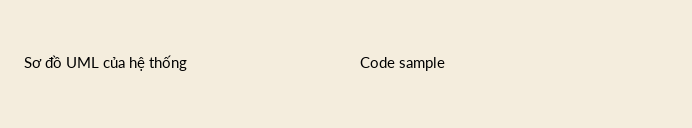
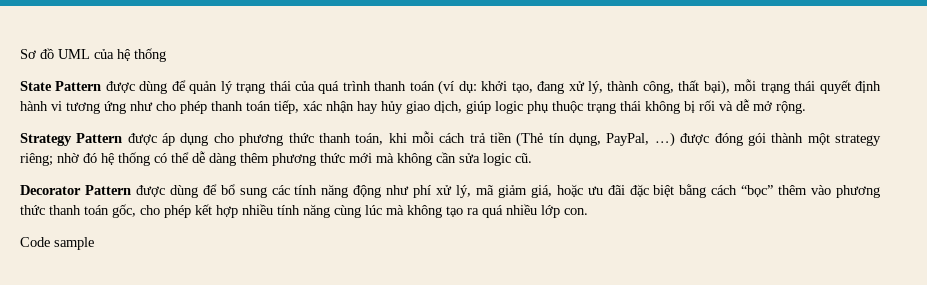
(187, 63) none -> [20,79,881,95] [20,99,806,114] [20,131,882,147] [20,151,532,166] [20,184,881,198] [20,204,588,218] // State Pattern được dùng để quản lý trạng thái của quá trình thanh toán (ví dụ: khởi tạo, đang xử lý, thành công, thất bại), mỗi trạng thái quyết định hành vi tương ứng như cho phép thanh toán tiếp, xác nhận hay hủy giao dịch, giúp logic phụ thuộc trạng thái không bị rối và dễ mở rộng. // Strategy Pattern được áp dụng cho phương thức thanh toán, khi mỗi cách trả tiền (Thẻ tín dụng, PayPal, …) được đóng gói thành một strategy riêng; nhờ đó hệ thống có thể dễ dàng thêm phương thức mới mà không cần sửa logic cũ. // Decorator Pattern được dùng để bổ sung các tính năng động như phí xử lý, mã giảm giá, hoặc ưu đãi đặc biệt bằng cách “bọc” thêm vào phương thức thanh toán gốc, cho phép kết hợp nhiều tính năng cùng lúc mà không tạo ra quá nhiều lớp con.

